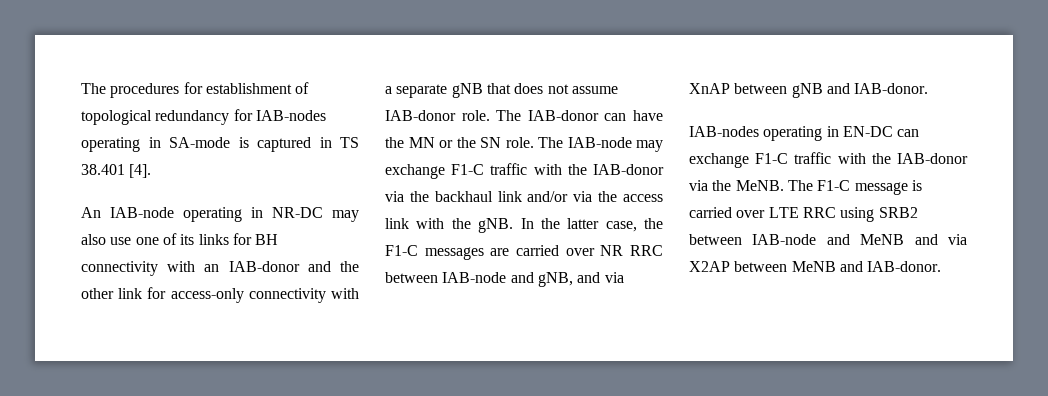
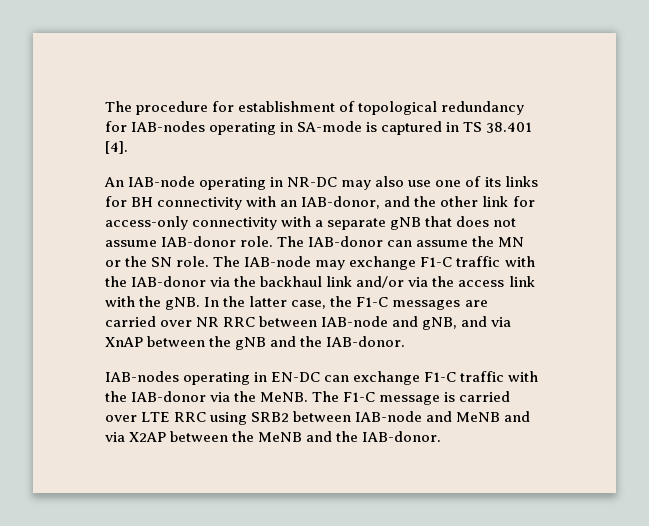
[81,83,180,98] The procedures -> [105,101,209,115] The procedure
[228,261,300,272] IAB-donor -> [301,196,381,209] IAB-donor,
[633,110,663,121] have -> [416,240,469,247] assume
(788, 88) none -> [209,336,232,347] the
(850, 88) none -> [300,336,323,347] the
[791,261,863,272] MeNB and -> [232,431,359,442] the MeNB and the

